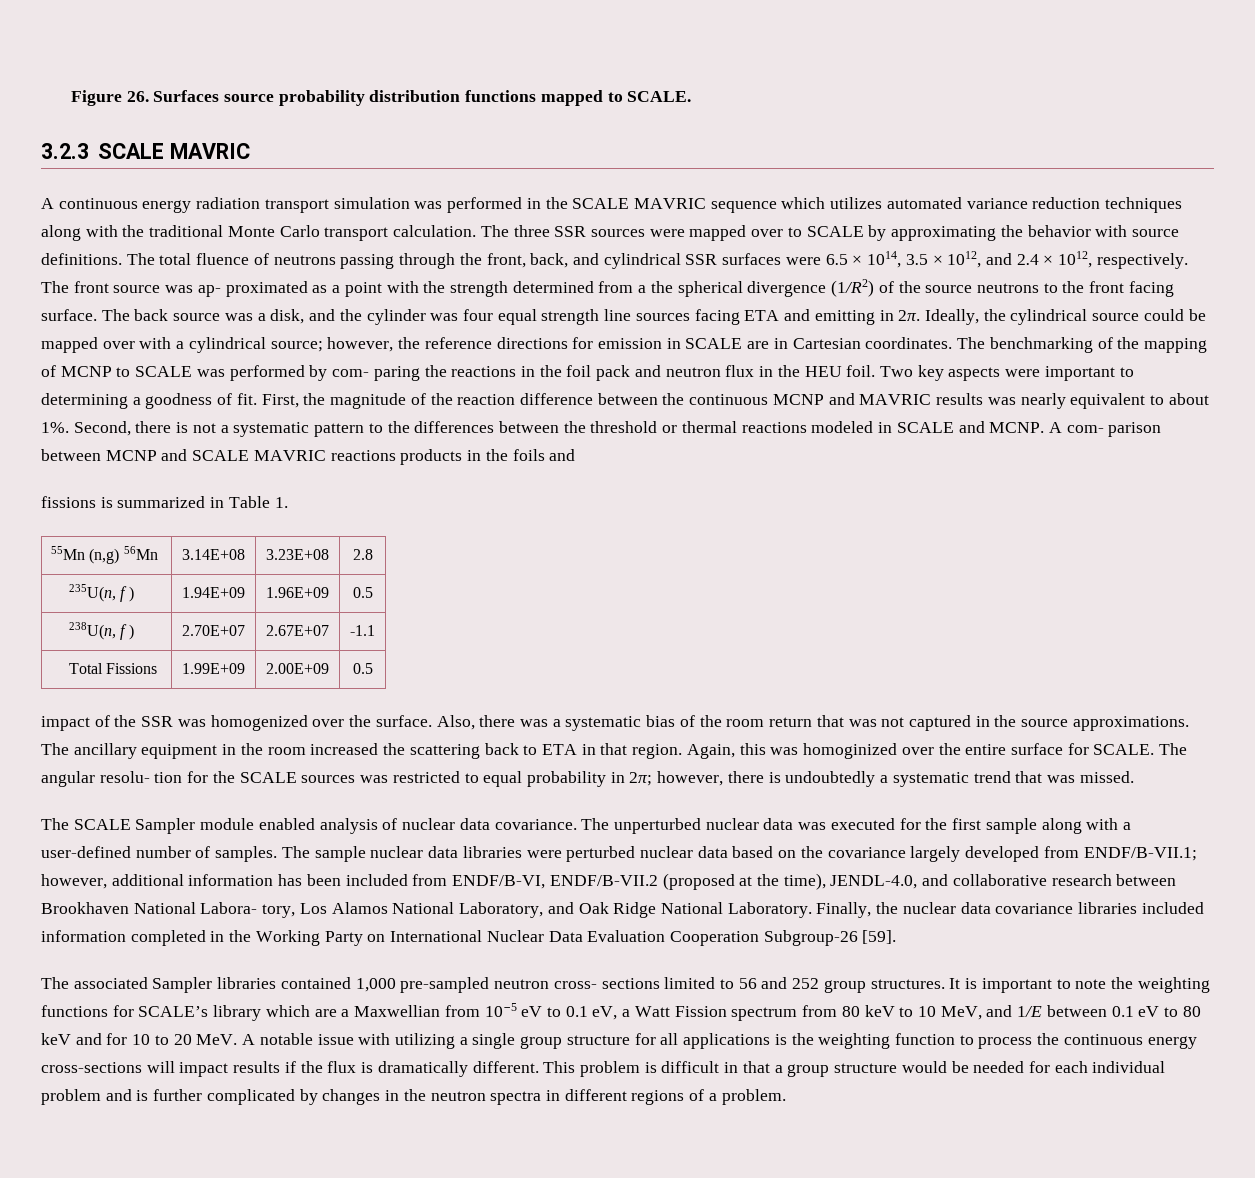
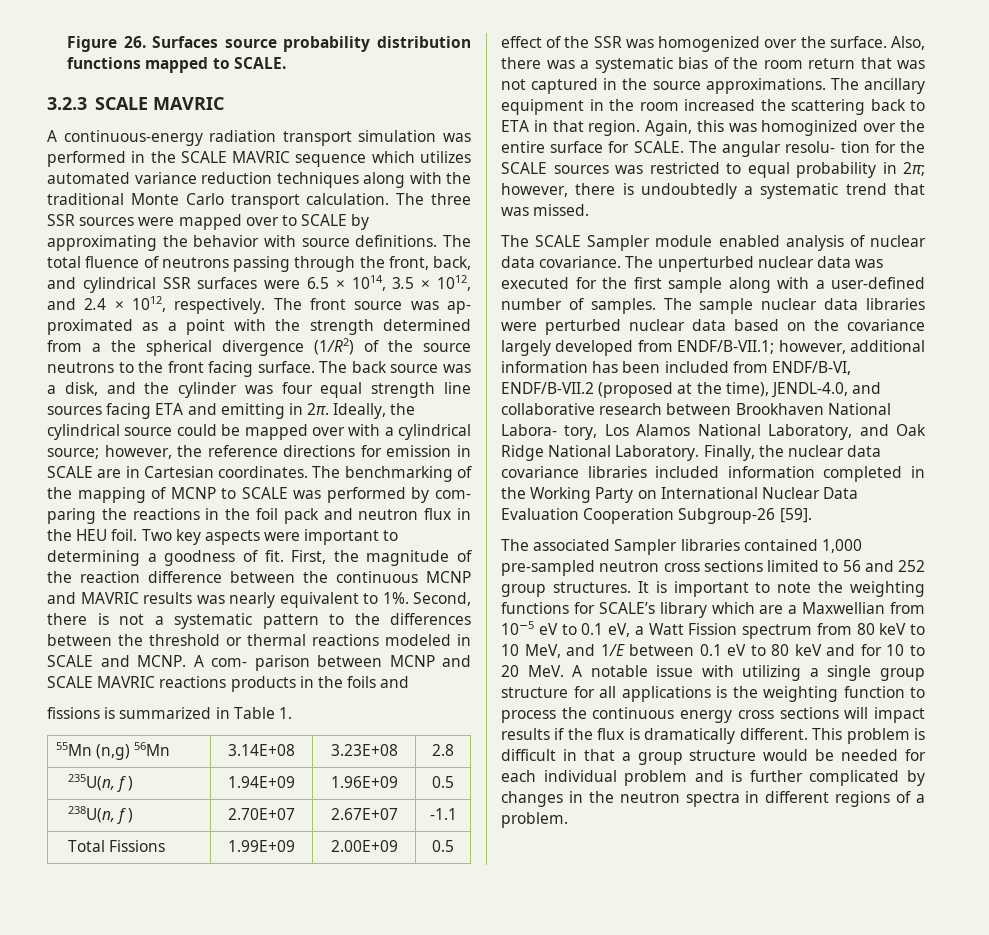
[58,198,192,213] continuous energy -> [63,130,203,146] continuous-energy
[1168,393,1209,405] about -> (378, 598) none
[41,716,90,731] impact -> [501,36,542,48] effect
[553,981,597,989] cross- -> [663,563,700,572] cross
[41,1062,142,1073] cross-sections -> [737,707,839,719] cross sections

